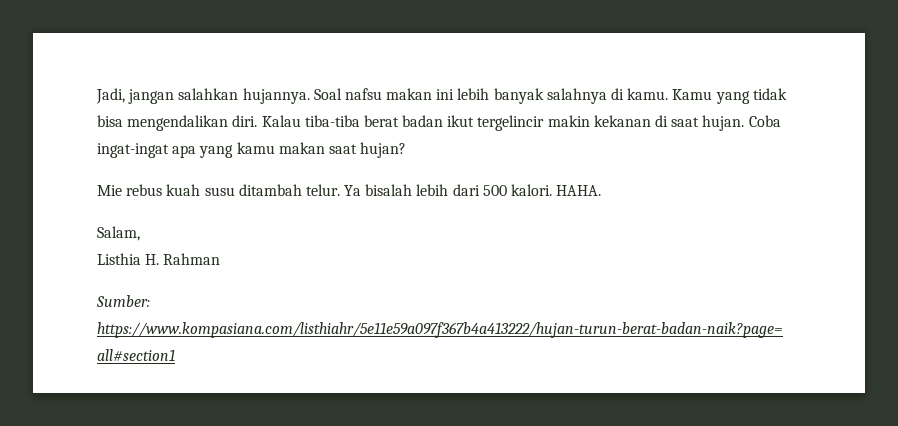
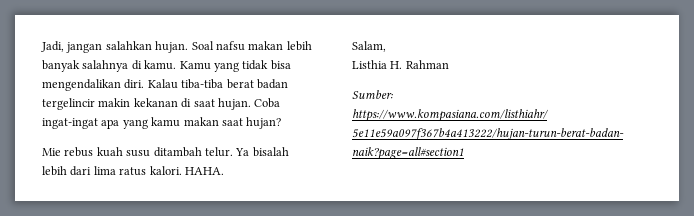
[242,88,310,104] hujannya. -> [155,41,189,53] hujan.
[436,89,455,100] ini -> (284, 45) none
[447,115,475,127] ikut -> (288, 84) none
[482,185,507,196] 500 -> [93,166,147,176] lima ratus

